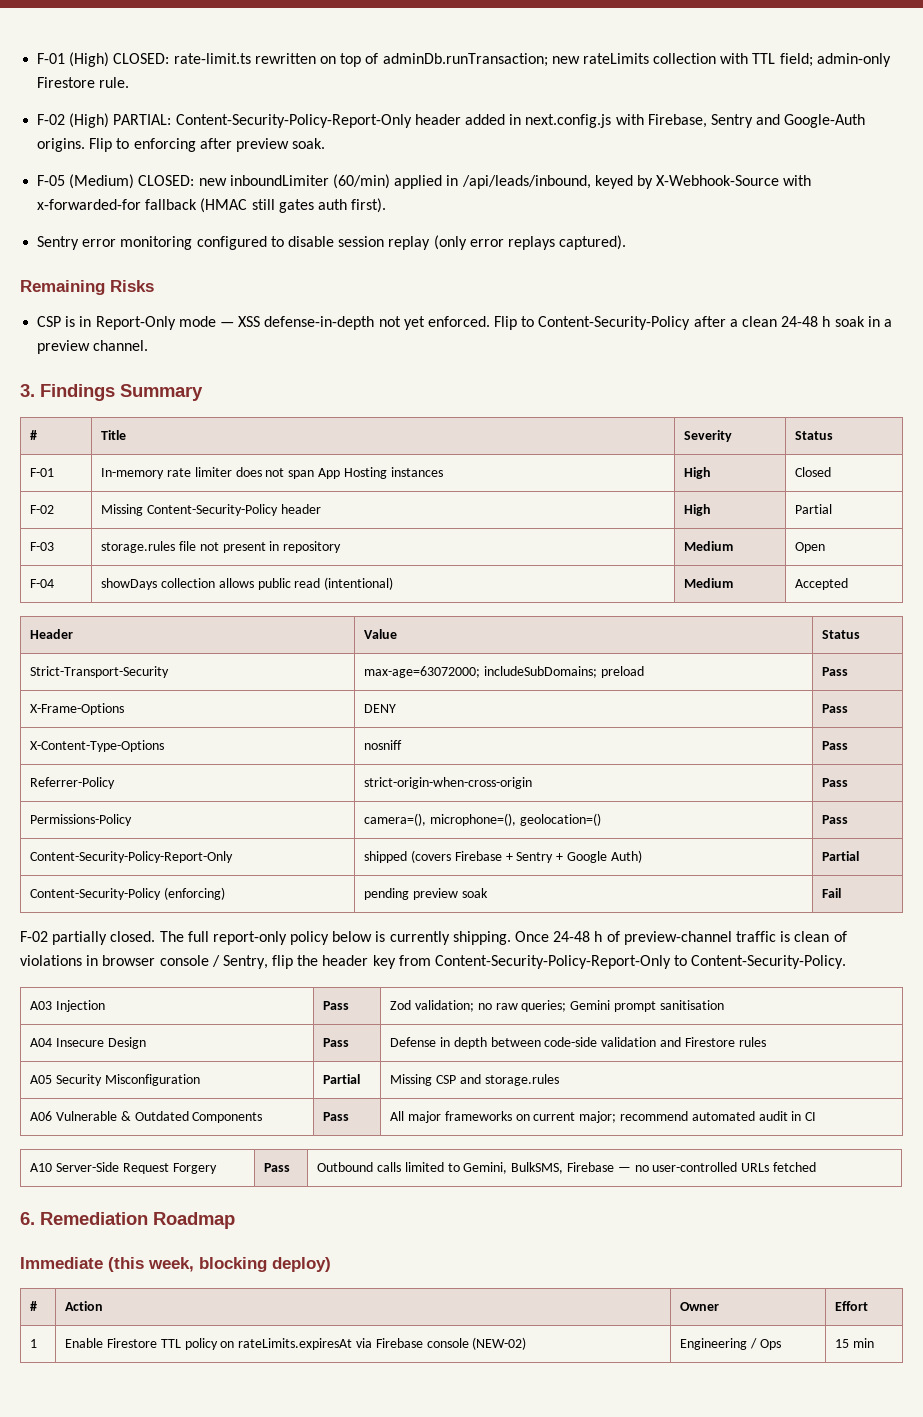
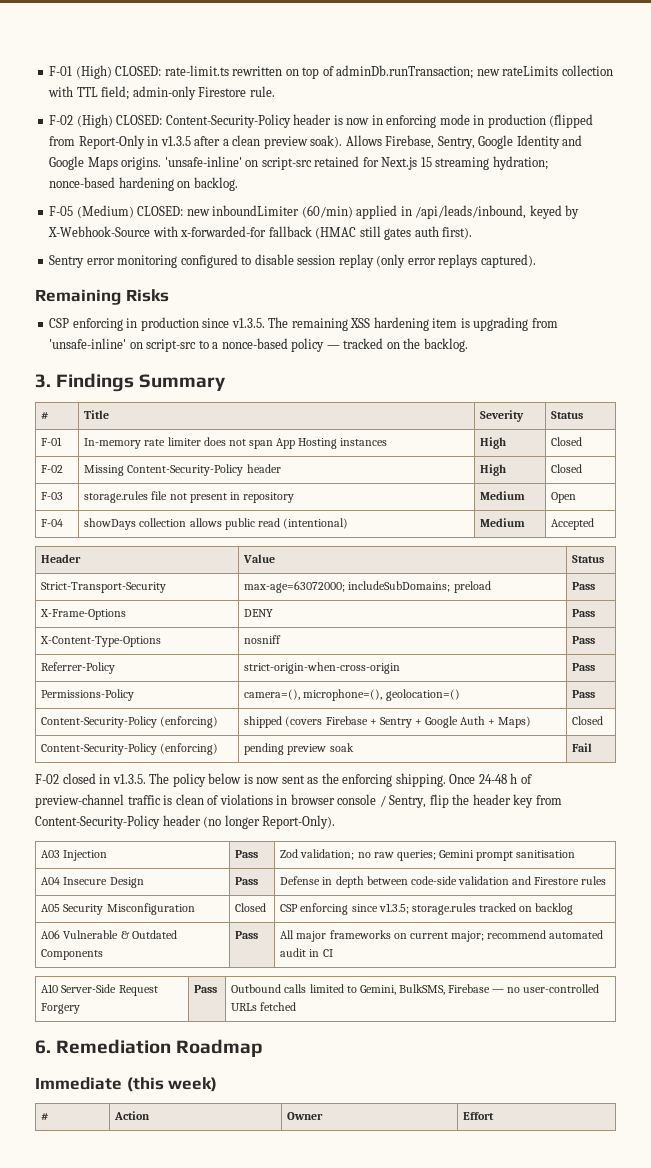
[113,114,866,128] [37,138,326,152] PARTIAL: Content-Security-Policy-Report-Only header added in next.config.js with Firebase, Sentry and Google-Auth origins. Flip to enforcing after preview soak. -> [116,114,594,128] [49,135,583,149] [49,156,548,170] [49,177,238,191] CLOSED: Content-Security-Policy header is now in enforcing mode in production (flipped from Report-Only in v1.3.5 after a clean preview soak). Allows Firebase, Sentry, Google Identity and Google Maps origins. 'unsafe-inline' on script-src retained for Next.js 15 streaming hydration; nonce-based hardening on backlog.
[65,316,892,330] [37,340,149,354] is in Report-Only mode — XSS defense-in-depth not yet enforced. Flip to Content-Security-Policy after a clean 24-48 h soak in a preview channel. -> [72,317,558,331] [49,338,468,352] enforcing in production since v1.3.5. The remaining XSS hardening item is upgrading from 'unsafe-inline' on script-src to a nonce-based policy — tracked on the backlog.
[795,504,833,514] Partial -> [551,464,583,473] Closed
[30,851,234,863] Content-Security-Policy-Report-Only -> [41,716,219,728] Content-Security-Policy (enforcing)
[610,850,642,863] [822,851,860,861] Auth) | Partial -> [460,716,532,728] [572,716,604,725] Auth + Maps) | Closed
[52,931,450,945] partially closed. The full report-only policy below is currently -> [62,773,393,787] closed in v1.3.5. The policy below is now sent as the enforcing
[435,955,847,969] Content-Security-Policy-Report-Only to Content-Security-Policy. -> [35,815,336,829] Content-Security-Policy header (no longer Report-Only).
[323,1074,361,1084] [390,1074,559,1086] Partial | Missing CSP and storage.rules -> [235,903,267,912] [280,903,574,915] Closed | CSP enforcing since v1.3.5; storage.rules tracked on backlog
[148,1257,331,1272] week, blocking deploy) -> [168,1077,218,1092] week)
[30,1339,38,1348] [65,1337,527,1350] [680,1338,781,1350] [835,1338,875,1348] // 1 | Enable Firestore TTL policy on rateLimits.expiresAt via Firebase console (NEW-02) | Engineering / Ops | 15 min -> (495, 1116) none

